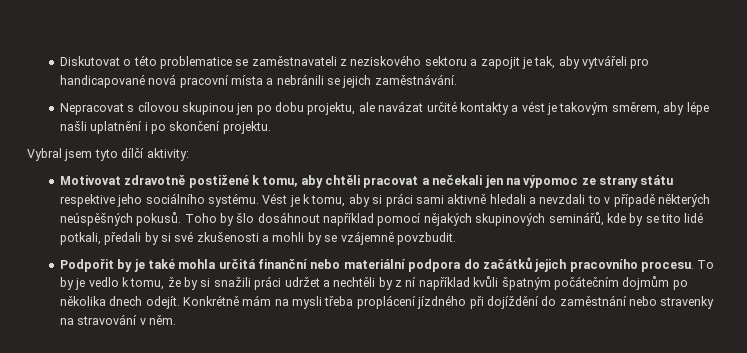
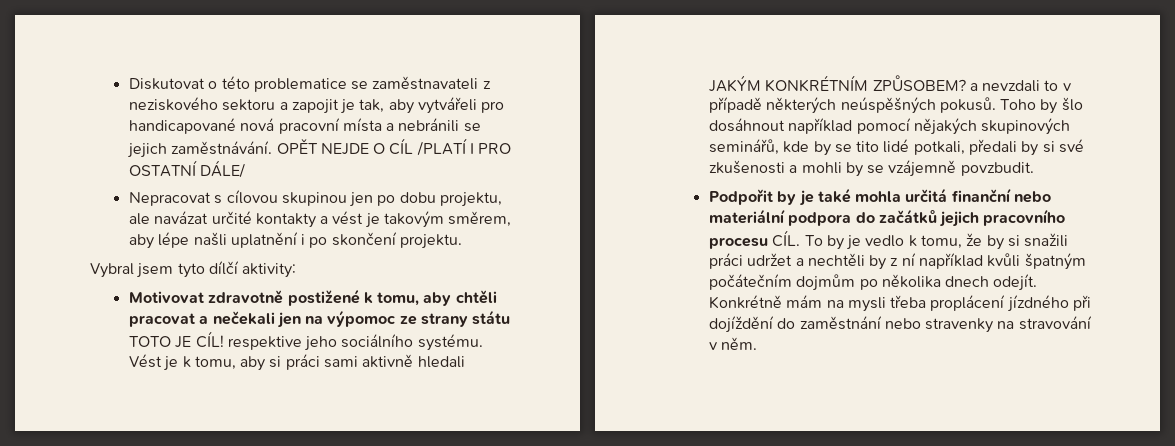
(457, 79) none -> [276,138,512,156] [128,160,246,178] OPĚT NEJDE O CÍL /PLATÍ I PRO OSTATNÍ DÁLE/
(674, 180) none -> [128,331,224,348] TOTO JE CÍL!
(526, 199) none -> [708,75,966,92] JAKÝM KONKRÉTNÍM ZPŮSOBEM?
[641,261,695,272] procesu. -> [708,230,801,249] procesu CÍL.

